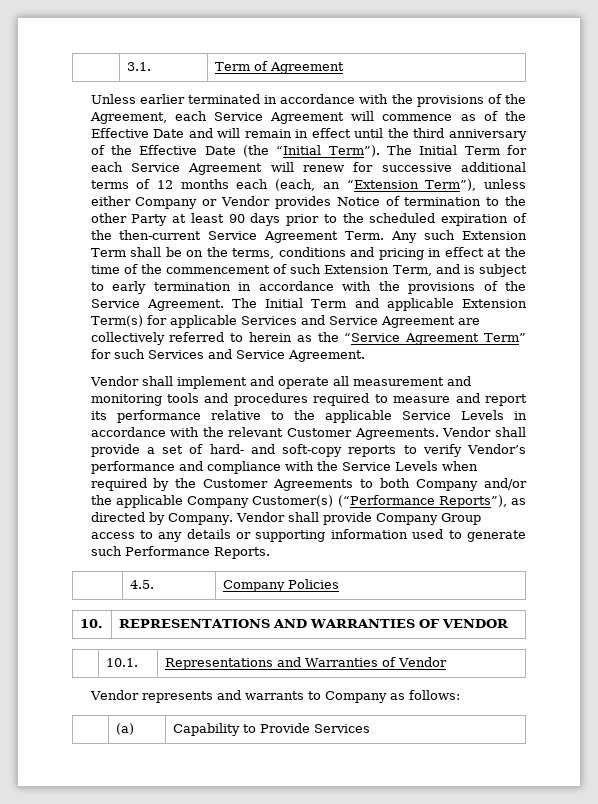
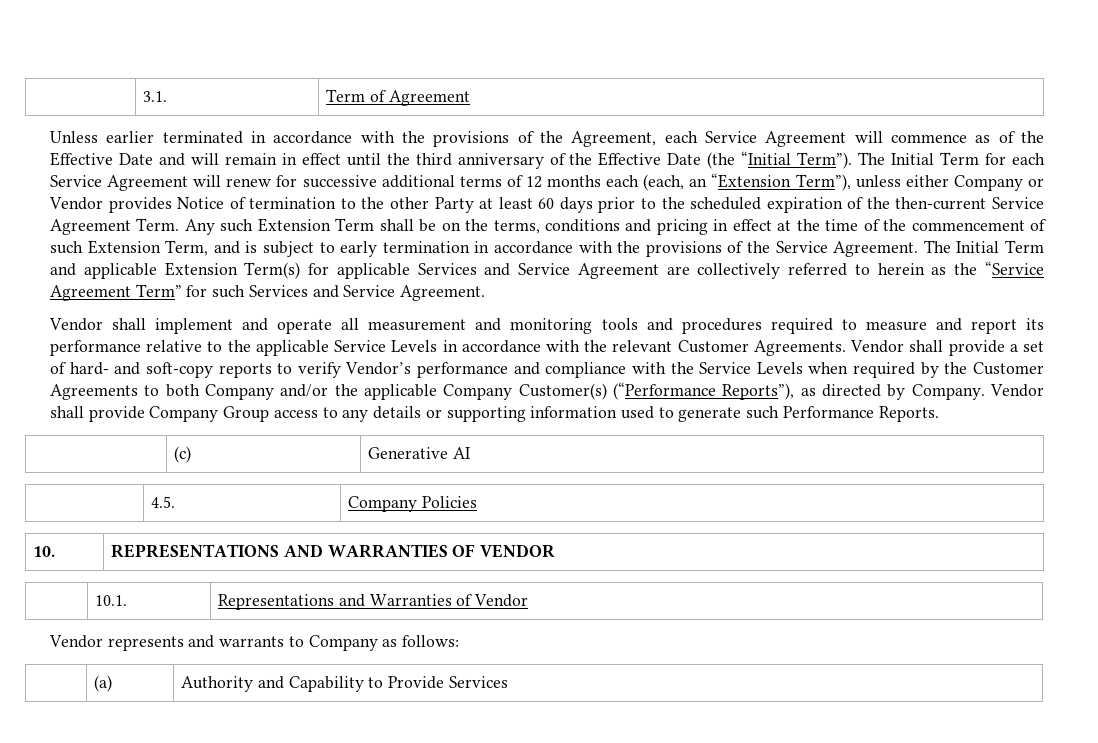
[228,214,245,223] 90 -> [538,198,555,209] 60
(270, 553) none -> [174,446,192,463] [368,447,470,459] // | (c) | Generative AI
(134, 729) none -> [181,676,284,692] Authority and

